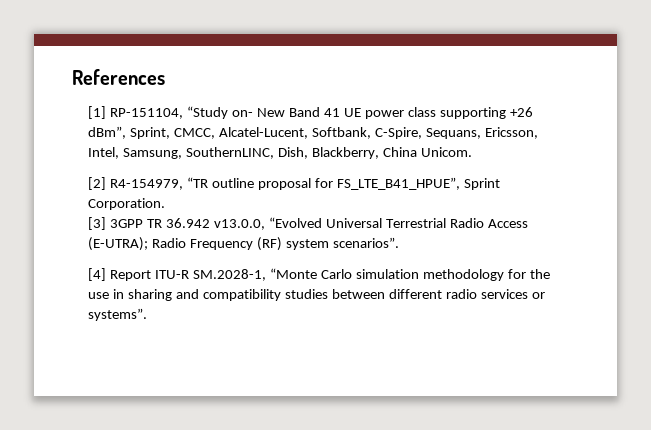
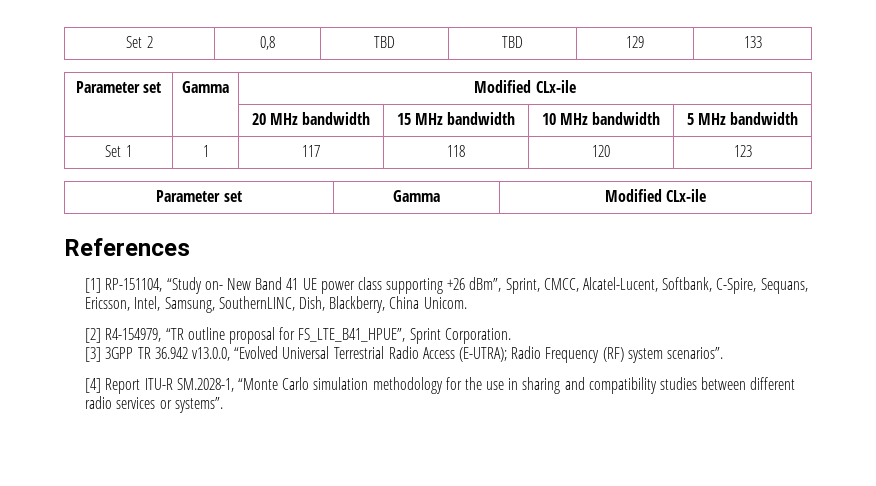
(72, 77) none -> [126,36,153,48] [260,36,275,50] [374,36,395,48] [502,36,523,48] [626,36,644,48] [743,36,762,48] [75,81,162,93] [182,81,229,93] [474,80,576,93] [251,112,371,125] [396,112,516,125] [541,112,661,125] [686,112,799,125] [105,145,132,157] [202,145,209,157] [302,145,320,157] [447,145,465,157] [591,145,610,157] [733,145,752,157] [156,190,242,202] [393,190,440,202] [604,189,707,202] Set 2 | 0,8 | TBD | TBD | 129 | 133 // Parameter set | Gamma | Modified CLx-ile // | | 20 MHz bandwidth | 15 MHz bandwidth | 10 MHz bandwidth | 5 MHz bandwidth // Set 1 | 1 | 117 | 118 | 120 | 123 // Parameter set | Gamma | Modified CLx-ile //

